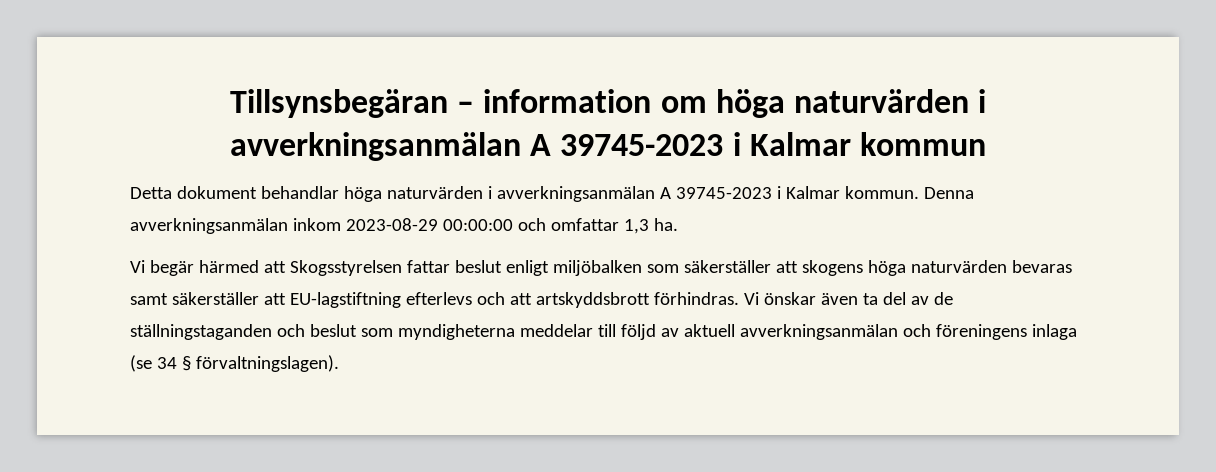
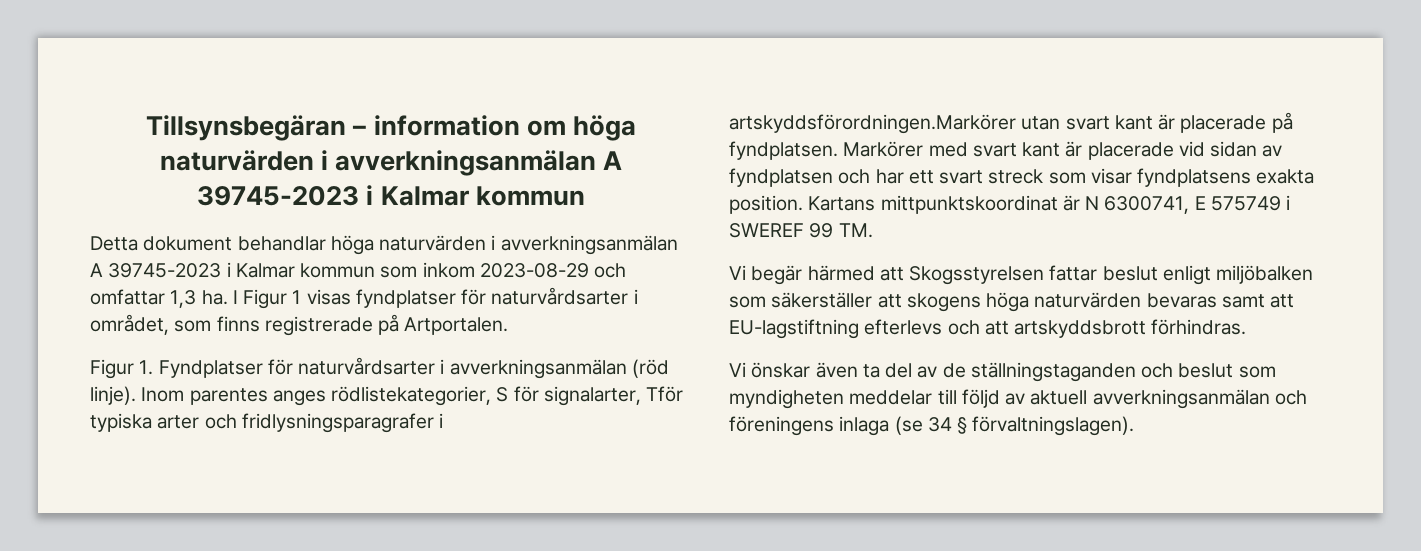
[844,186,974,199] [130,218,288,234] kommun. Denna avverkningsanmälan -> [300,263,418,278] kommun som
[442,219,513,231] 00:00:00 -> (589, 270) none
(678, 224) none -> [232,287,638,309] [90,314,509,336] [90,357,669,379] [90,386,684,406] [90,413,444,433] [729,112,1293,134] [729,141,1283,160] [729,168,1315,187] [729,195,1291,214] [729,223,873,238] I Figur 1 visas fyndplatser för naturvårdsarter i området, som finns registrerade på Artportalen. // Figur 1. Fyndplatser för naturvårdsarter i avverkningsanmälan (röd linje). Inom parentes anges rödlistekategorier, S för signalarter, Tför typiska arter och fridlysningsparagrafer i artskyddsförordningen.Markörer utan svart kant är placerade på fyndplatsen. Markörer med svart kant är placerade vid sidan av fyndplatsen och har ett svart streck som visar fyndplatsens exakta position. Kartans mittpunktskoordinat är N 6300741, E 575749 i SWEREF 99 TM.
[171,292,259,305] säkerställer -> (1265, 301) none
(739, 298) none -> (1247, 327) //
[397,324,515,340] myndigheterna -> [729,389,844,409] myndigheten

